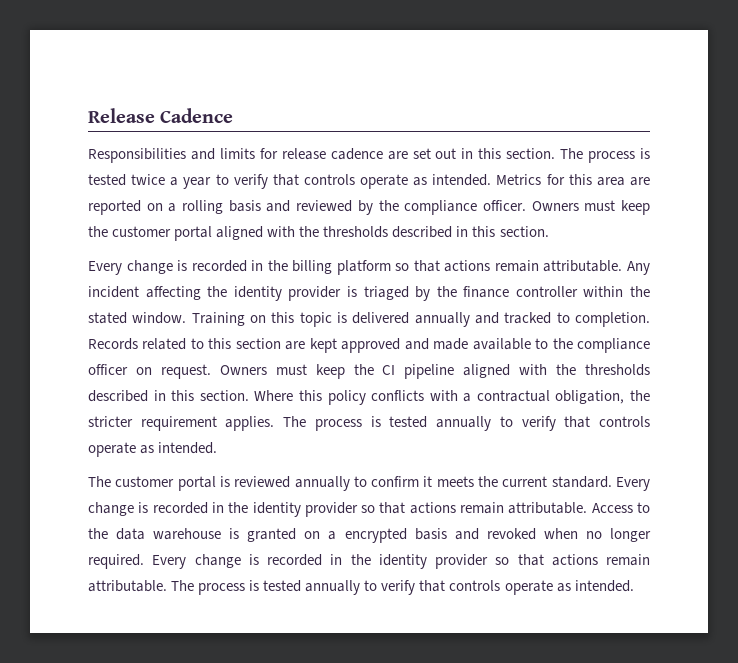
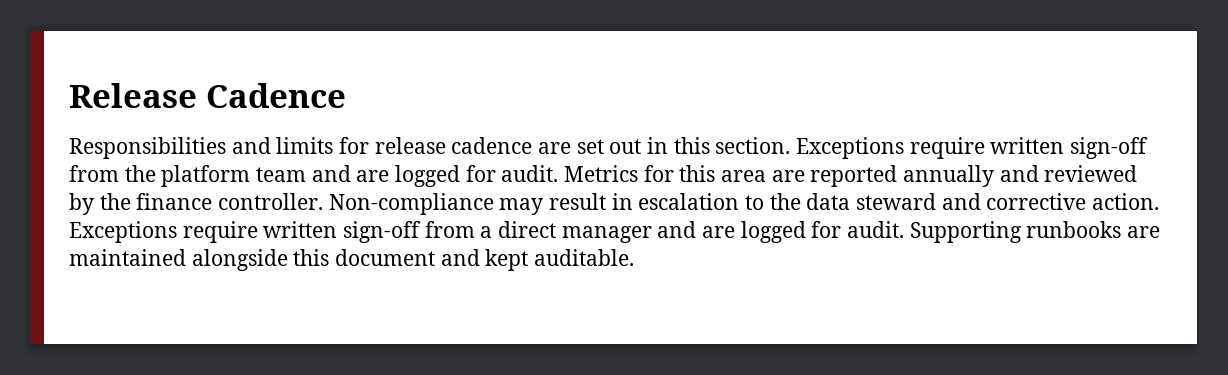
[560,148,651,163] [88,174,492,189] The process is tested twice a year to verify that controls operate as intended. -> [796,137,1149,159] [69,165,559,187] Exceptions require written sign-off from the platform team and are logged for audit.
[146,200,650,215] [88,226,549,241] [88,260,651,275] [88,286,650,301] [88,312,650,327] [88,338,650,353] [88,364,651,379] [88,390,650,405] [88,416,651,431] [88,442,218,457] [88,476,651,491] [88,502,651,517] [88,528,652,543] [88,554,650,569] [88,580,634,595] on a rolling basis and reviewed by the compliance officer. Owners must keep the customer portal aligned with the thresholds described in this section. // Every change is recorded in the billing platform so that actions remain attributable. Any incident affecting the identity provider is triaged by the finance controller within the stated window. Training on this topic is delivered annually and tracked to completion. Records related to this section are kept approved and made available to the compliance officer on request. Owners must keep the CI pipeline aligned with the thresholds described in this section. Where this policy conflicts with a contractual obligation, the stricter requirement applies. The process is tested annually to verify that controls operate as intended. // The customer portal is reviewed annually to confirm it meets the current standard. Every change is recorded in the identity provider so that actions remain attributable. Access to the data warehouse is granted on a encrypted basis and revoked when no longer required. Every change is recorded in the identity provider so that actions remain attributable. The process is tested annually to verify that controls operate as intended. -> [903,165,1138,187] [69,193,1160,215] [69,221,1161,243] [69,249,635,271] annually and reviewed by the finance controller. Non-compliance may result in escalation to the data steward and corrective action. Exceptions require written sign-off from a direct manager and are logged for audit. Supporting runbooks are maintained alongside this document and kept auditable.

